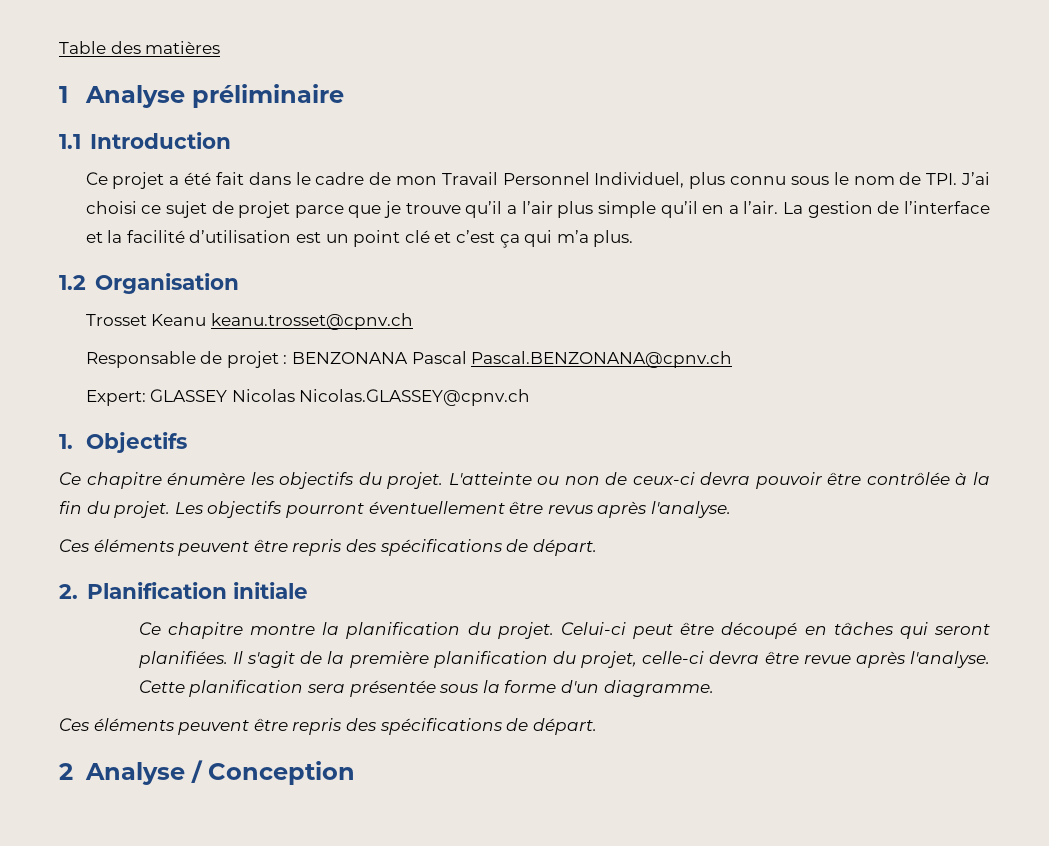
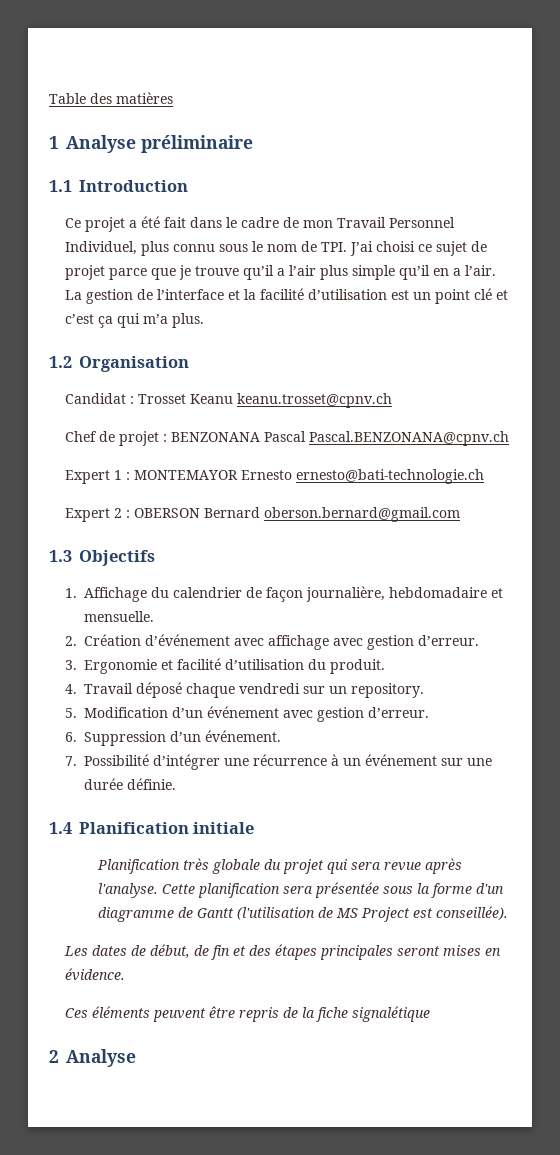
(239, 283) none -> [65,393,135,404] Candidat :
[85,351,196,368] Responsable -> [65,431,98,442] Chef
[85,389,531,406] [59,432,187,453] [59,472,990,489] [59,501,731,518] [59,539,597,556] [59,582,308,599] [138,622,990,639] [138,651,799,668] Expert: GLASSEY Nicolas Nicolas.GLASSEY@cpnv.ch // 1. Objectifs // Ce chapitre énumère les objectifs du projet. L'atteinte ou non de ceux-ci devra pouvoir être contrôlée à la fin du projet. Les objectifs pourront éventuellement être revus après l'analyse. // Ces éléments peuvent être repris des spécifications de départ. // 2. Planification initiale // Ce chapitre montre la planification du projet. Celui-ci peut être découpé en tâches qui seront planifiées. Il s'agit de la première planification du projet, celle-ci devra être -> [65,469,485,484] [65,507,461,522] [49,550,155,566] [65,586,504,602] [84,611,155,622] [65,634,480,650] [65,658,386,674] [65,682,425,698] [65,706,430,722] [65,730,282,746] [65,754,493,770] [84,778,177,790] [49,822,255,834] [97,858,382,874] Expert 1 : MONTEMAYOR Ernesto ernesto@bati-technologie.ch // Expert 2 : OBERSON Bernard oberson.bernard@gmail.com // 1.3 Objectifs // 1. Affichage du calendrier de façon journalière, hebdomadaire et mensuelle. // 2. Création d’événement avec affichage avec gestion d’erreur. // 3. Ergonomie et facilité d’utilisation du produit. // 4. Travail déposé chaque vendredi sur un repository. // 5. Modification d’un événement avec gestion d’erreur. // 6. Suppression d’un événement. // 7. Possibilité d’intégrer une récurrence à un événement sur une durée définie. // 1.4 Planification initiale // Planification très globale du projet qui sera
[603,680,714,697] [59,718,597,735] diagramme. // Ces éléments peuvent être repris des spécifications de départ. -> [98,906,509,922] [64,944,502,960] [65,968,126,981] [65,1006,431,1022] diagramme de Gantt (l'utilisation de MS Project est conseillée). // Les dates de début, de fin et des étapes principales seront mises en évidence. // Ces éléments peuvent être repris de la fiche signalétique
[190,760,355,785] / Conception -> (136, 1058) none

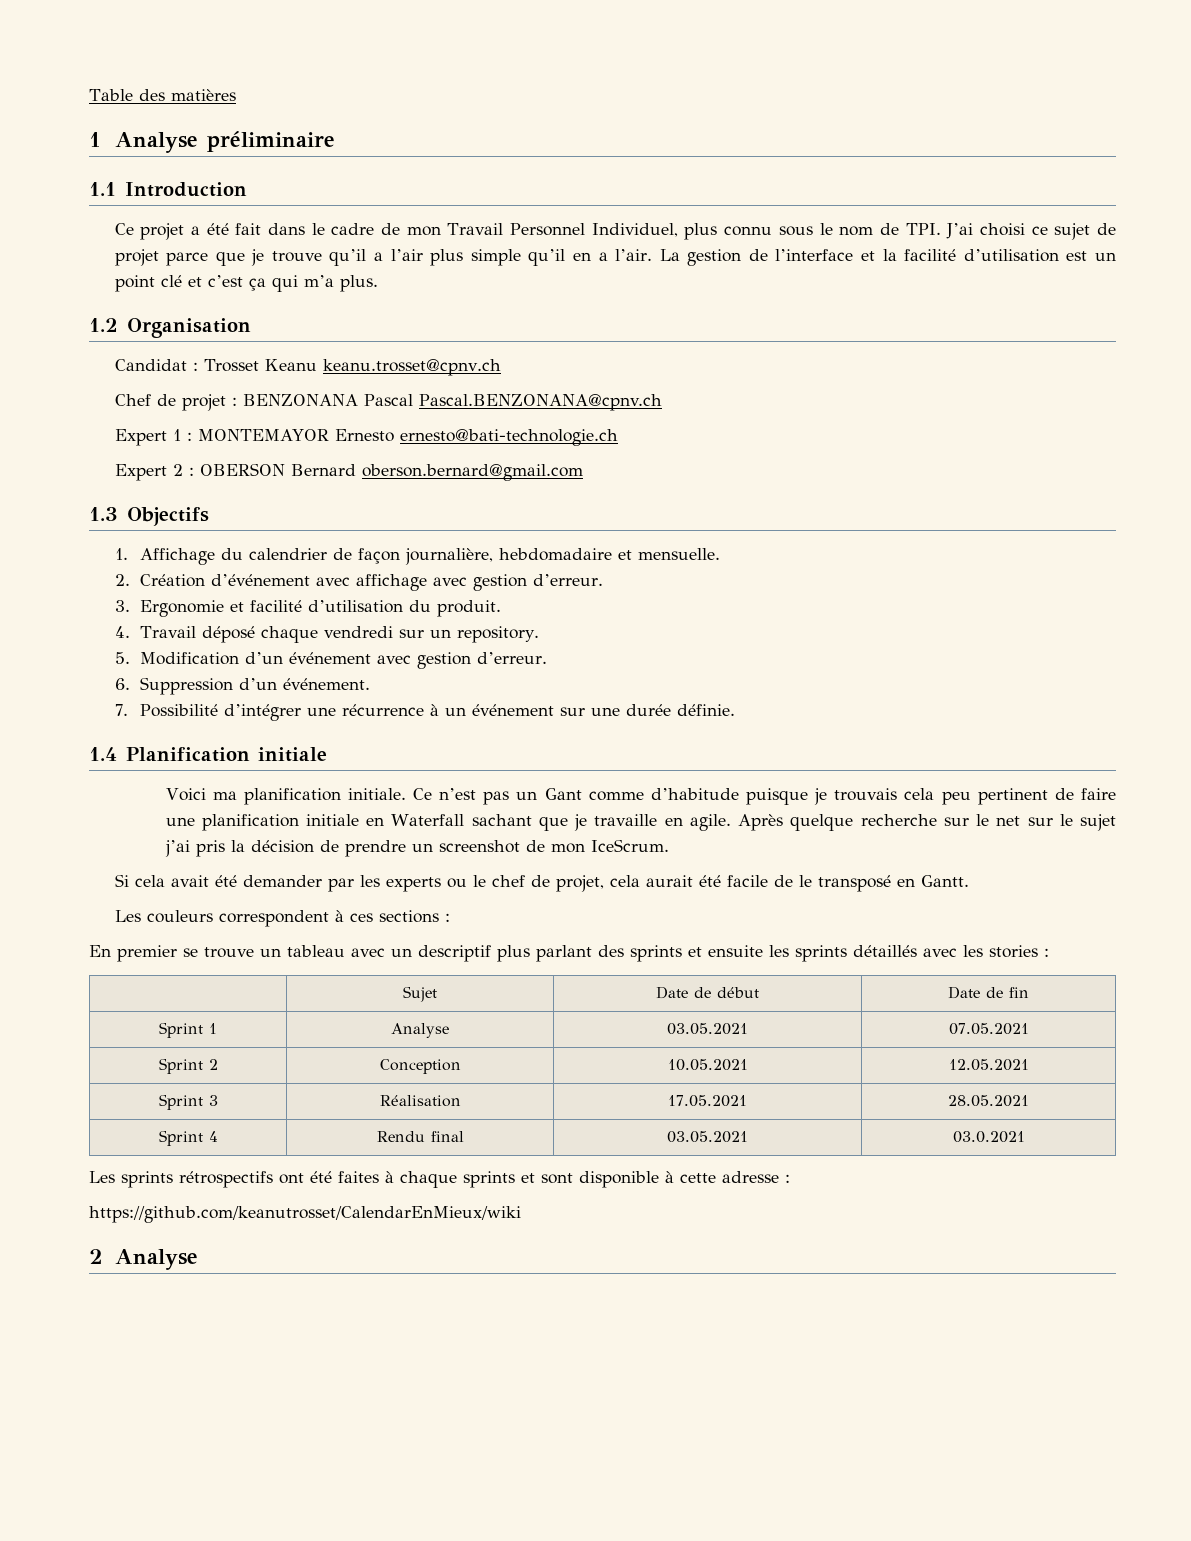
[97,858,463,874] [98,882,505,898] [98,906,509,922] [64,944,502,960] [65,968,126,981] [65,1006,431,1022] Planification très globale du projet qui sera revue après l'analyse. Cette planification sera présentée sous la forme d'un diagramme de Gantt (l'utilisation de MS Project est conseillée). // Les dates de début, de fin et des étapes principales seront mises en évidence. // Ces éléments peuvent être repris de la fiche signalétique -> [165,788,1116,805] [165,814,1116,831] [164,839,669,857] [114,874,969,892] [114,910,450,927] [89,945,1049,962] [403,986,437,1002] [656,986,759,999] [948,986,1029,999] [159,1022,217,1038] [391,1023,449,1038] [667,1023,748,1035] [948,1023,1029,1035] [158,1058,218,1074] [379,1059,461,1074] [667,1059,748,1071] [948,1059,1029,1071] [158,1094,218,1110] [379,1095,461,1107] [668,1095,747,1107] [948,1095,1029,1107] [158,1130,218,1146] [376,1131,464,1142] [667,1131,748,1143] [952,1131,1025,1143] [89,1171,790,1188] [89,1206,521,1223] Voici ma planification initiale. Ce n’est pas un Gant comme d’habitude puisque je trouvais cela peu pertinent de faire une planification initiale en Waterfall sachant que je travaille en agile. Après quelque recherche sur le net sur le sujet j’ai pris la décision de prendre un screenshot de mon IceScrum. // Si cela avait été demander par les experts ou le chef de projet, cela aurait été facile de le transposé en Gantt. // Les couleurs correspondent à ces sections : // En premier se trouve un tableau avec un descriptif plus parlant des sprints et ensuite les sprints détaillés avec les stories : // | Sujet | Date de début | Date de fin // Sprint 1 | Analyse | 03.05.2021 | 07.05.2021 // Sprint 2 | Conception | 10.05.2021 | 12.05.2021 // Sprint 3 | Réalisation | 17.05.2021 | 28.05.2021 // Sprint 4 | Rendu final | 03.05.2021 | 03.0.2021 // Les sprints rétrospectifs ont été faites à chaque sprints et sont disponible à cette adresse : // https://github.com/keanutrosset/CalendarEnMieux/wiki

